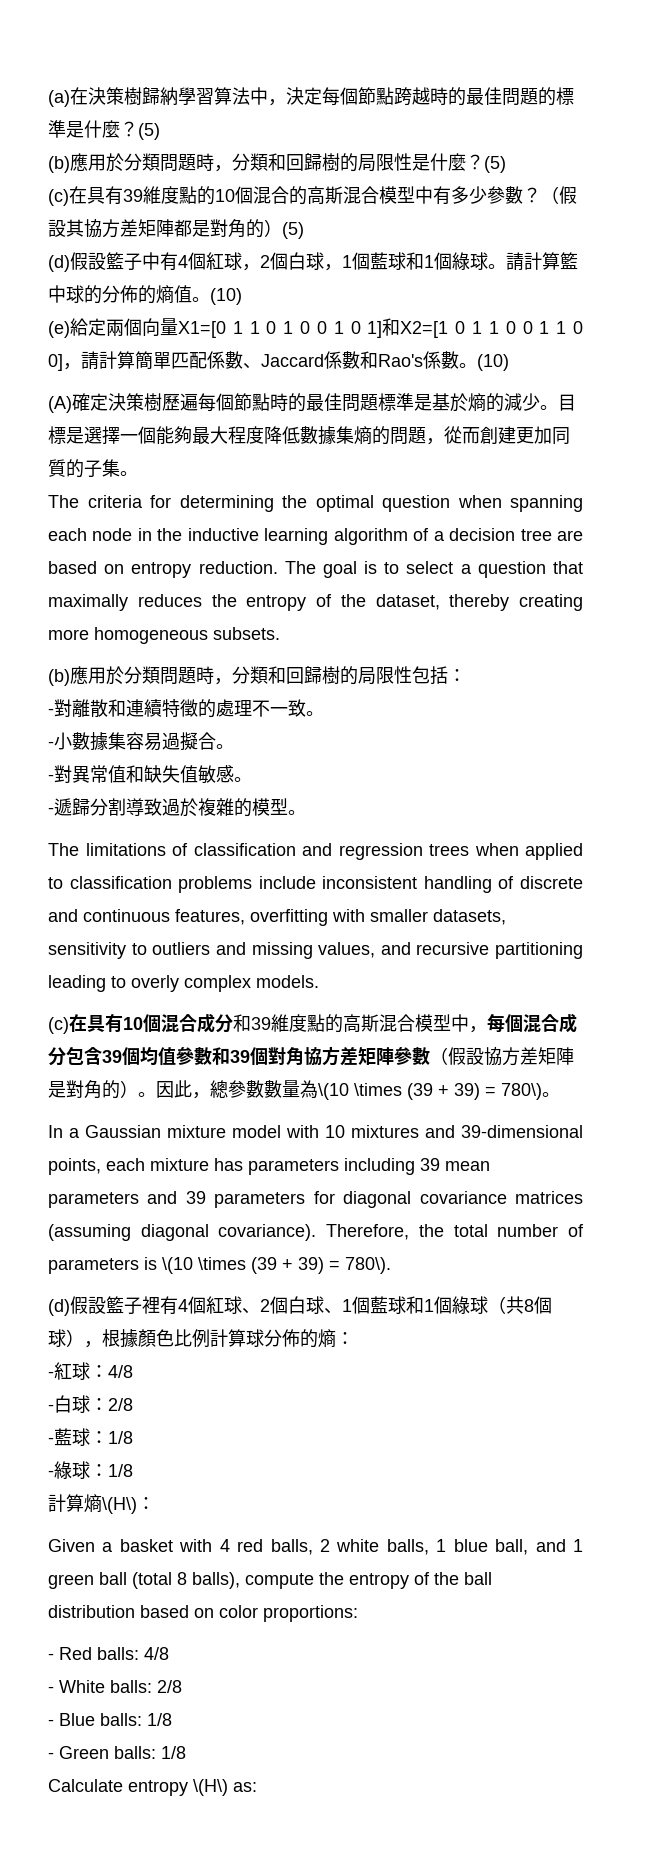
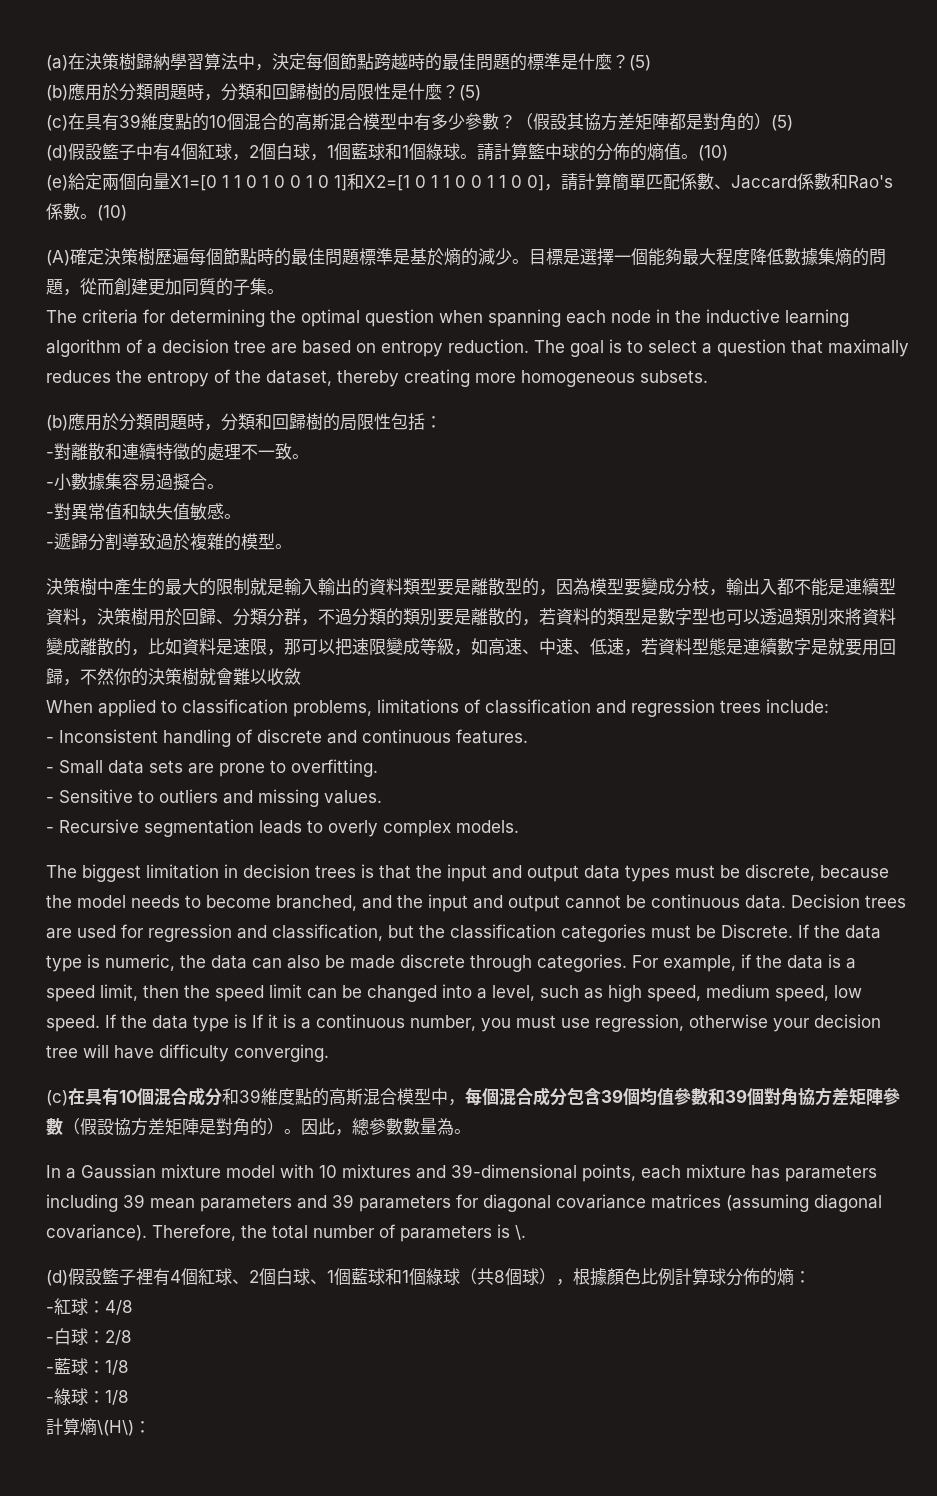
[48,843,79,856] The -> [46,577,896,596] [46,608,896,626] [46,637,896,656] [46,668,301,686] [46,699,372,717] 決策樹中產生的最大的限制就是輸入輸出的資料類型要是離散型的，因為模型要變成分枝，輸出入都不能是連續型資料，決策樹用於回歸、分類分群，不過分類的類別要是離散的，若資料的類型是數字型也可以透過類別來將資料變成離散的，比如資料是速限，那可以把速限變成等級，如高速、中速、低速，若資料型態是連續數字是就要用回歸，不然你的決策樹就會難以收斂 // When applied to classification problems,
[474,843,583,860] [48,876,418,893] when applied to classification problems include inconsistent -> [766,699,829,713] [46,729,158,743] include: // - Inconsistent
[175,909,506,926] [48,942,583,959] [48,975,319,992] features, overfitting with smaller datasets, sensitivity to outliers and missing values, and recursive partitioning leading to overly complex models. -> [456,729,528,744] [46,759,378,777] [46,789,382,807] [46,819,519,837] [46,864,889,882] [46,894,906,912] [46,924,881,942] [46,954,856,972] [46,984,862,1002] [46,1014,881,1032] [46,1044,329,1062] features. // - Small data sets are prone to overfitting. // - Sensitive to outliers and missing values. // - Recursive segmentation leads to overly complex models. // The biggest limitation in decision trees is that the input and output data types must be discrete, because the model needs to become branched, and the input and output cannot be continuous data. Decision trees are used for regression and classification, but the classification categories must be Discrete. If the data type is numeric, the data can also be made discrete through categories. For example, if the data is a speed limit, then the speed limit can be changed into a level, such as high speed, medium speed, low speed. If the data type is If it is a continuous number, you must use regression, otherwise your decision tree will have difficulty converging.
[318,1083,542,1100] \(10 \times (39 + 39) = 780\) -> (454, 1127) none
[162,1257,391,1274] \(10 \times (39 + 39) = 780\). -> [515,1225,526,1240] \.
[48,1539,584,1555] [48,1572,492,1589] [48,1605,358,1622] [48,1647,169,1660] [48,1680,182,1693] [48,1713,172,1726] [48,1746,186,1759] [48,1779,257,1796] // Given a basket with 4 red balls, 2 white balls, 1 blue ball, and 1 green ball (total 8 balls), compute the entropy of the ball distribution based on color proportions: // - Red balls: 4/8 // - White balls: 2/8 // - Blue balls: 1/8 // - Green balls: 1/8 // Calculate entropy \(H\) as: -> (151, 1427) none

